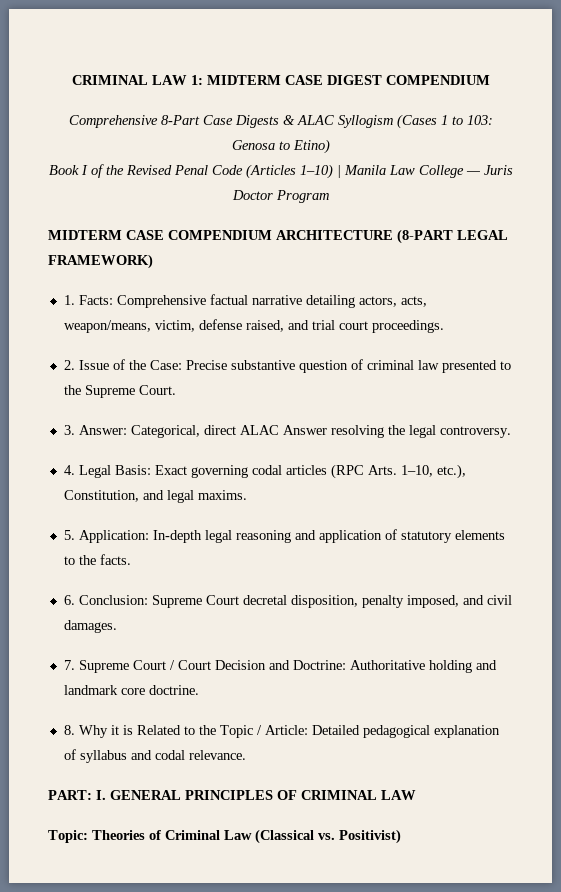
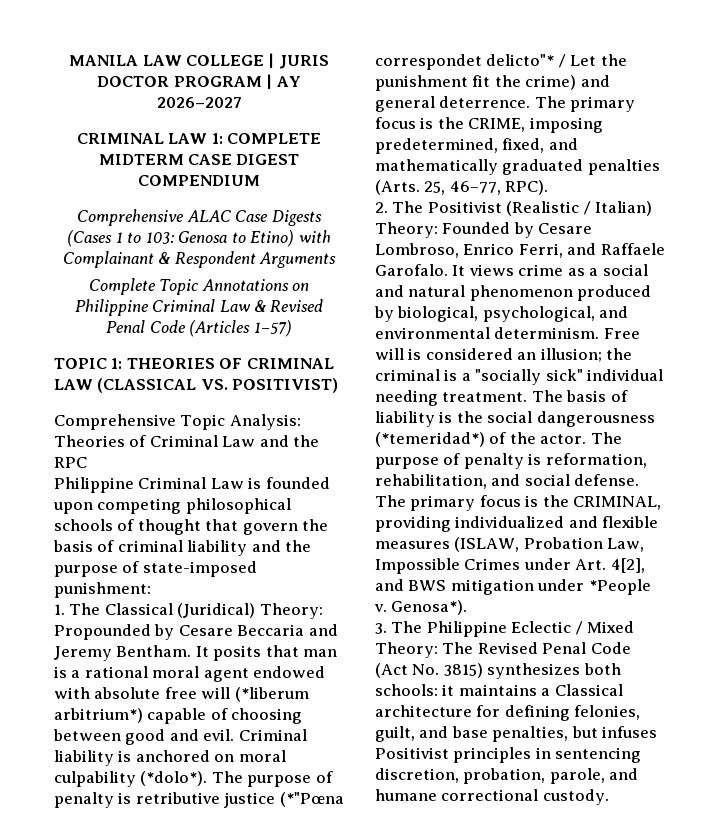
(71, 80) none -> [69,53,329,69] [97,74,301,89] [156,97,242,108] MANILA LAW COLLEGE | JURIS DOCTOR PROGRAM | AY 2026–2027 //
(203, 80) none -> [227,133,322,144] COMPLETE
[160,115,200,125] 8-Part -> [186,210,231,222] ALAC
[282,115,393,128] & ALAC Syllogism -> (322, 218) none
[48,164,513,179] [231,190,329,203] [48,229,508,244] [48,254,153,269] [63,294,427,308] [63,319,444,333] [63,359,511,373] [63,385,176,398] [63,425,511,438] [63,464,466,479] [63,490,247,503] [63,529,505,543] [63,554,131,565] [63,595,512,608] [63,620,117,633] [63,660,497,673] [63,685,199,695] [63,725,500,738] [63,749,246,763] [48,790,416,800] [48,829,401,844] // Book I of the Revised Penal Code (Articles 1–10) | Manila Law College — Juris Doctor Program // MIDTERM CASE COMPENDIUM ARCHITECTURE (8-PART LEGAL FRAMEWORK) // 1. Facts: Comprehensive factual narrative detailing actors, acts, weapon/means, victim, defense raised, and trial court proceedings. // 2. Issue of the Case: Precise substantive question of criminal law presented to the Supreme Court. // 3. Answer: Categorical, direct ALAC Answer resolving the legal controversy. // 4. Legal Basis: Exact governing codal articles (RPC Arts. 1–10, etc.), Constitution, and legal maxims. // 5. Application: In-depth legal reasoning and application of statutory elements to the facts. // 6. Conclusion: Supreme Court decretal disposition, penalty imposed, and civil damages. // 7. Supreme Court / Court Decision and Doctrine: Authoritative holding and landmark core doctrine. // 8. Why it is Related to the Topic / Article: Detailed pedagogical explanation of syllabus and codal relevance. // PART: I. GENERAL PRINCIPLES OF CRIMINAL LAW // Topic: Theories of Criminal Law (Classical vs. Positivist) -> [298,230,331,243] [62,251,337,268] [88,278,310,295] [74,299,324,316] [106,320,292,337] [54,358,334,369] [54,378,339,393] [54,414,301,430] [54,435,320,447] [54,457,87,468] [54,477,330,493] [53,498,291,514] [54,519,329,535] [53,540,312,556] [54,561,257,577] [54,582,151,598] [54,603,323,619] [54,624,338,640] [54,645,338,661] [54,666,326,682] [54,687,309,702] [54,708,303,724] [53,729,307,745] [54,750,286,766] [54,771,333,787] [54,792,344,808] [375,54,627,70] [375,75,610,91] [375,96,636,112] [375,117,603,133] [375,138,578,154] [375,159,660,175] [375,180,549,195] [375,201,653,216] [375,222,593,238] [375,243,665,258] [375,264,648,276] [375,285,652,301] [374,306,629,322] [375,327,640,339] [375,348,633,362] [375,369,664,385] [375,390,628,406] [375,411,655,427] [375,432,622,447] [375,453,647,469] [375,474,640,489] [375,495,662,511] [375,516,659,532] [375,537,645,552] [375,558,645,574] [375,579,651,595] [374,600,468,615] [375,621,635,637] [375,642,631,658] [375,663,621,679] [375,684,623,696] [375,705,641,721] [375,726,658,742] [375,747,642,763] [375,768,639,784] [375,789,609,805] with Complainant & Respondent Arguments // Complete Topic Annotations on Philippine Criminal Law & Revised Penal Code (Articles 1–57) // TOPIC 1: THEORIES OF CRIMINAL LAW (CLASSICAL VS. POSITIVIST) // Comprehensive Topic Analysis: Theories of Criminal Law and the RPC // Philippine Criminal Law is founded upon competing philosophical schools of thought that govern the basis of criminal liability and the purpose of state-imposed punishment: // 1. The Classical (Juridical) Theory: Propounded by Cesare Beccaria and Jeremy Bentham. It posits that man is a rational moral agent endowed with absolute free will (*liberum arbitrium*) capable of choosing between good and evil. Criminal liability is anchored on moral culpability (*dolo*). The purpose of penalty is retributive justice (*"Pœna correspondet delicto"* / Let the punishment fit the crime) and general deterrence. The primary focus is the CRIME, imposing predetermined, fixed, and mathematically graduated penalties (Arts. 25, 46–77, RPC). // 2. The Positivist (Realistic / Italian) Theory: Founded by Cesare Lombroso, Enrico Ferri, and Raffaele Garofalo. It views crime as a social and natural phenomenon produced by biological, psychological, and environmental determinism. Free will is considered an illusion; the criminal is a "socially sick" individual needing treatment. The basis of liability is the social dangerousness (*temeridad*) of the actor. The purpose of penalty is reformation, rehabilitation, and social defense. The primary focus is the CRIMINAL, providing individualized and flexible measures (ISLAW, Probation Law, Impossible Crimes under Art. 4[2], and BWS mitigation under *People v. Genosa*). // 3. The Philippine Eclectic / Mixed Theory: The Revised Penal Code (Act No. 3815) synthesizes both schools: it maintains a Classical architecture for defining felonies, guilt, and base penalties, but infuses Positivist principles in sentencing discretion, probation, parole, and humane correctional custody.

